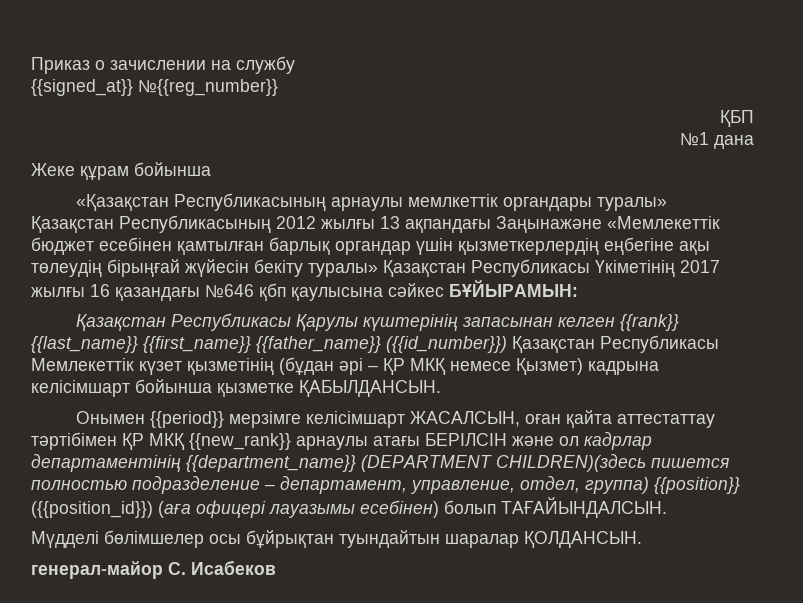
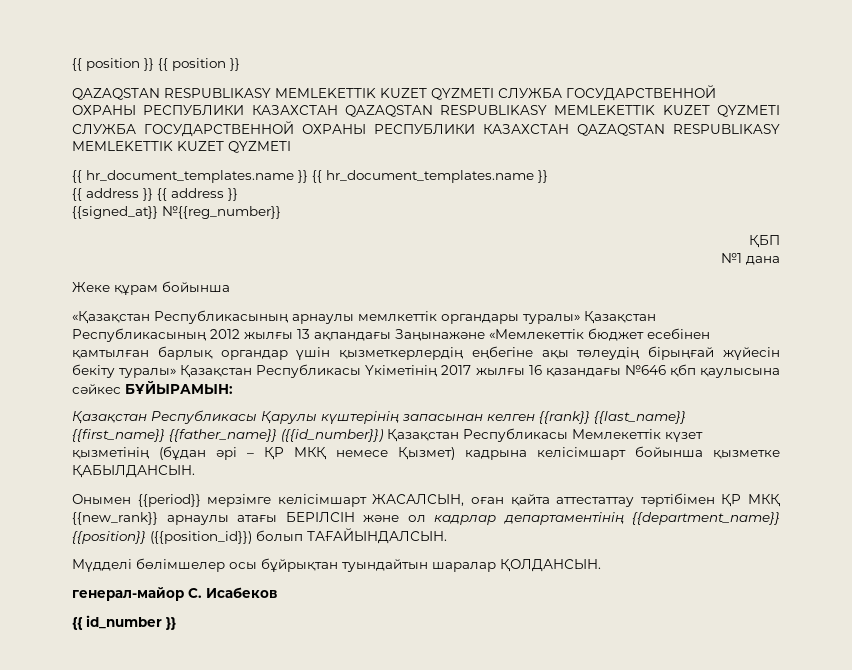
[31,56,295,74] Приказ о зачислении на службу -> [72,58,240,71] [72,85,716,101] [72,105,780,117] [72,121,780,137] [72,141,291,153] [72,170,548,183] [72,188,238,201] {{ position }} {{ position }} // QAZAQSTAN RESPUBLIKASY MEMLEKETTIK KUZET QYZMETI СЛУЖБА ГОСУДАРСТВЕННОЙ ОХРАНЫ РЕСПУБЛИКИ КАЗАХСТАН QAZAQSTAN RESPUBLIKASY MEMLEKETTIK KUZET QYZMETI СЛУЖБА ГОСУДАРСТВЕННОЙ ОХРАНЫ РЕСПУБЛИКИ КАЗАХСТАН QAZAQSTAN RESPUBLIKASY MEMLEKETTIK KUZET QYZMETI // {{ hr_document_templates.name }} {{ hr_document_templates.name }} // {{ address }} {{ address }}
[361,454,729,472] [31,476,740,494] [31,500,439,518] (DEPARTMENT CHILDREN)(здесь пишется полностью подразделение – департамент, управление, отдел, группа) {{position}} ({{position_id}}) (аға офицері лауазымы есебінен) -> [72,531,252,544] {{position}} ({{position_id}})
(276, 567) none -> [72,615,176,630] // {{ id_number }}

